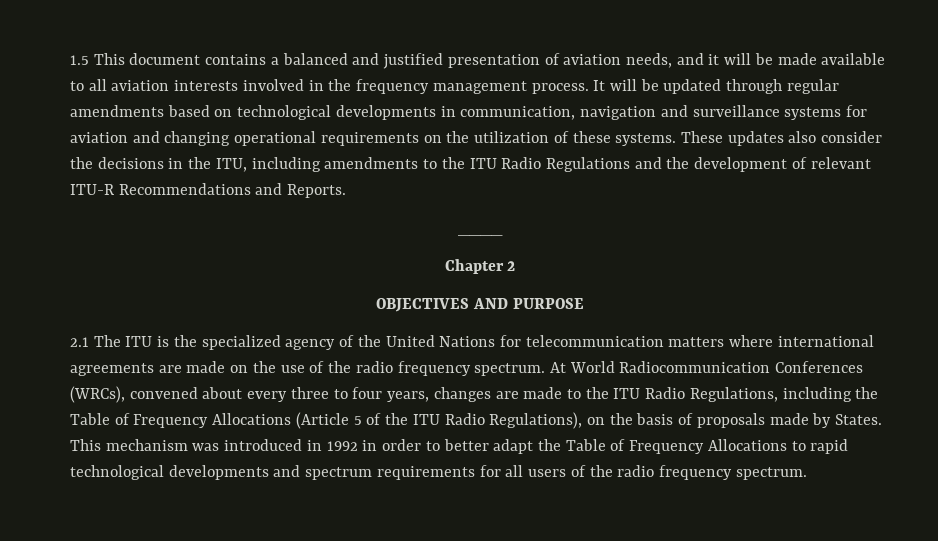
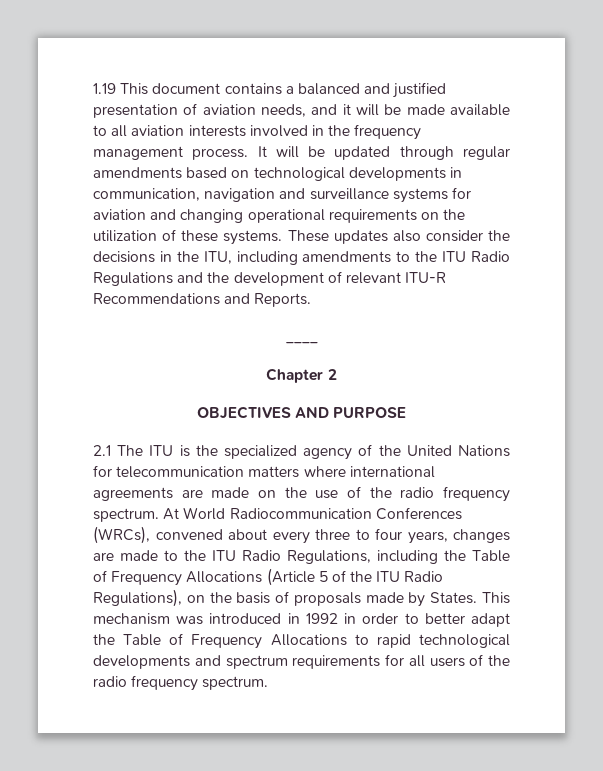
[70,55,89,65] 1.5 -> [93,83,116,94] 1.19

